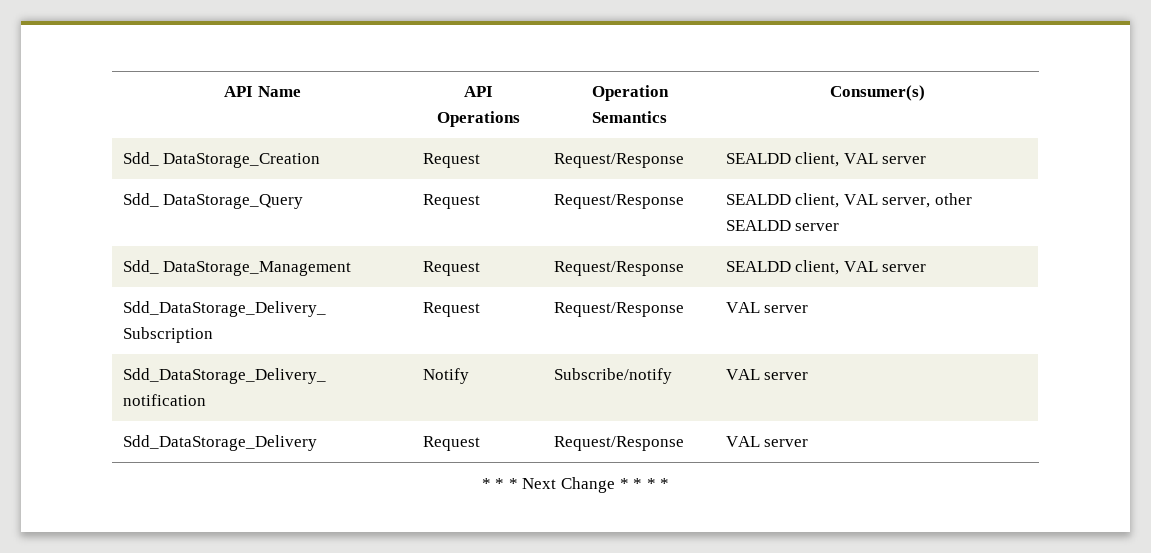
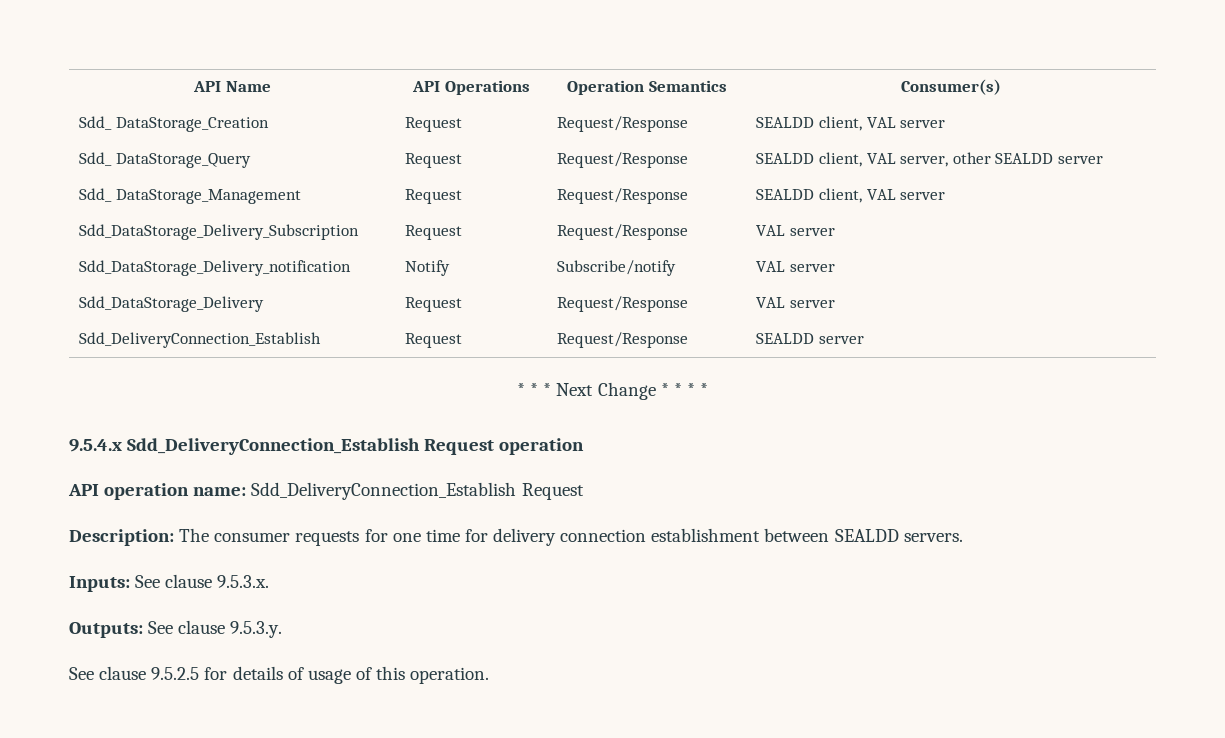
(809, 443) none -> [79,332,322,348] [405,333,463,348] [557,332,689,348] [756,333,865,344] // Sdd_DeliveryConnection_Establish | Request | Request/Response | SEALDD server
(670, 483) none -> [69,438,585,455] [68,482,584,500] [69,528,963,546] [69,574,270,592] [69,620,283,638] [69,666,490,684] // 9.5.4.x Sdd_DeliveryConnection_Establish Request operation // API operation name: Sdd_DeliveryConnection_Establish Request // Description: The consumer requests for one time for delivery connection establishment between SEALDD servers. // Inputs: See clause 9.5.3.x. // Outputs: See clause 9.5.3.y. // See clause 9.5.2.5 for details of usage of this operation.

